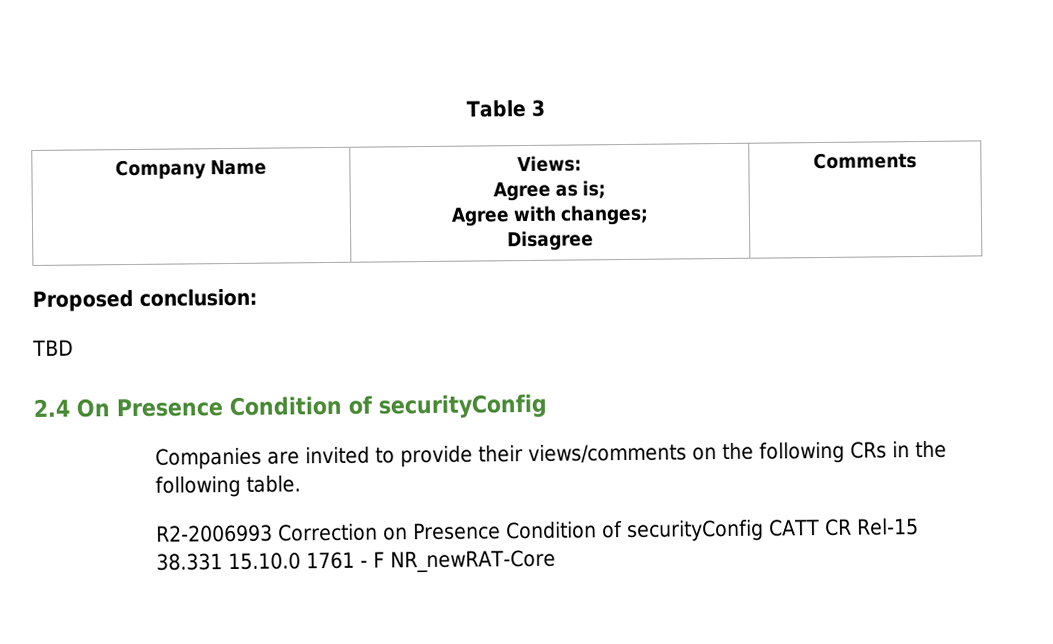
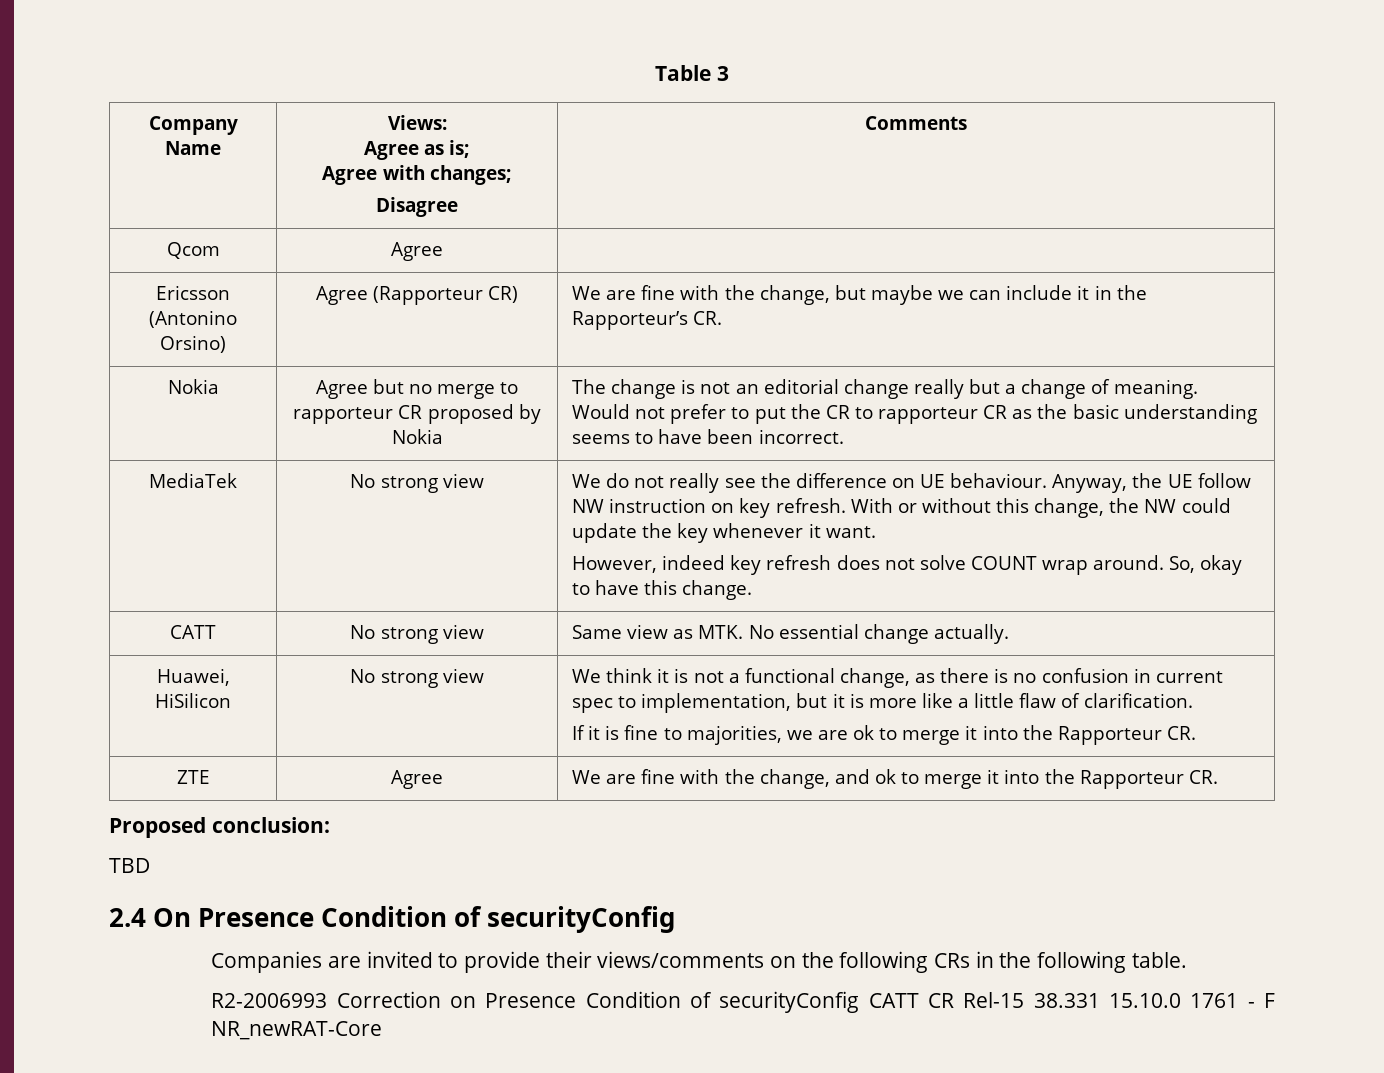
(917, 161) none -> [166,242,220,259] [390,242,443,261] [156,285,230,300] [149,310,237,328] [160,335,226,353] [315,286,519,305] [572,285,1147,305] [572,311,723,330] [167,379,219,394] [315,379,519,399] [293,404,541,424] [391,429,443,444] [572,379,1198,399] [572,404,1257,424] [572,429,844,444] [149,473,238,488] [350,473,484,493] [572,473,1251,493] [572,498,1231,518] [572,523,876,543] [572,555,1243,575] [572,580,753,600] [170,625,217,639] [350,624,484,644] [572,624,1009,644] [156,668,230,686] [155,693,231,708] [350,668,484,688] [572,668,1223,688] [572,693,1193,713] [572,725,1196,745] [176,770,210,784] [390,770,443,789] [572,769,1218,789] // Qcom | Agree | // Ericsson (Antonino Orsino) | Agree (Rapporteur CR) | We are fine with the change, but maybe we can include it in the Rapporteur’s CR. // Nokia | Agree but no merge to rapporteur CR proposed by Nokia | The change is not an editorial change really but a change of meaning. Would not prefer to put the CR to rapporteur CR as the basic understanding seems to have been incorrect. // MediaTek | No strong view | We do not really see the difference on UE behaviour. Anyway, the UE follow NW instruction on key refresh. With or without this change, the NW could update the key whenever it want. // However, indeed key refresh does not solve COUNT wrap around. So, okay to have this change. // CATT | No strong view | Same view as MTK. No essential change actually. // Huawei, HiSilicon | No strong view | We think it is not a functional change, as there is no confusion in current spec to implementation, but it is more like a little flaw of clarification. // If it is fine to majorities, we are ok to merge it into the Rapporteur CR. // ZTE | Agree | We are fine with the change, and ok to merge it into the Rapporteur CR.

